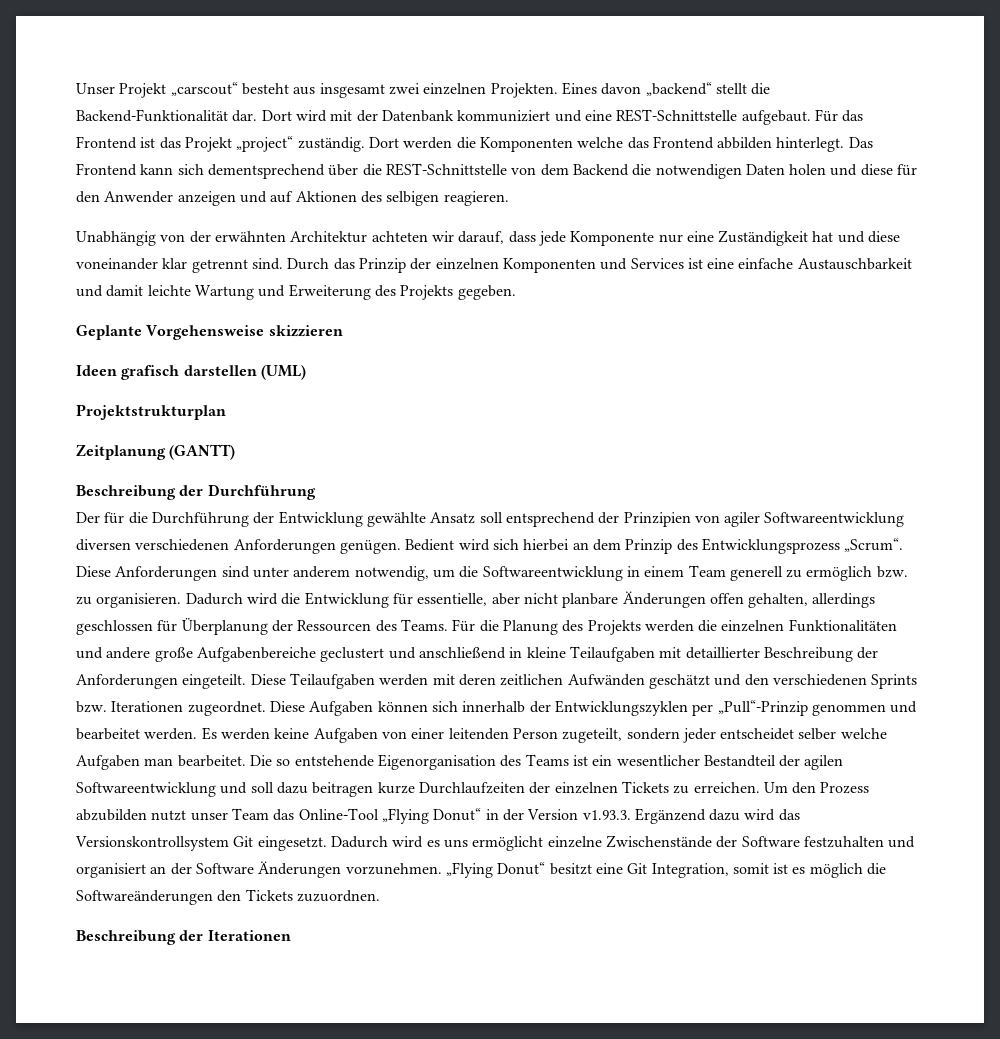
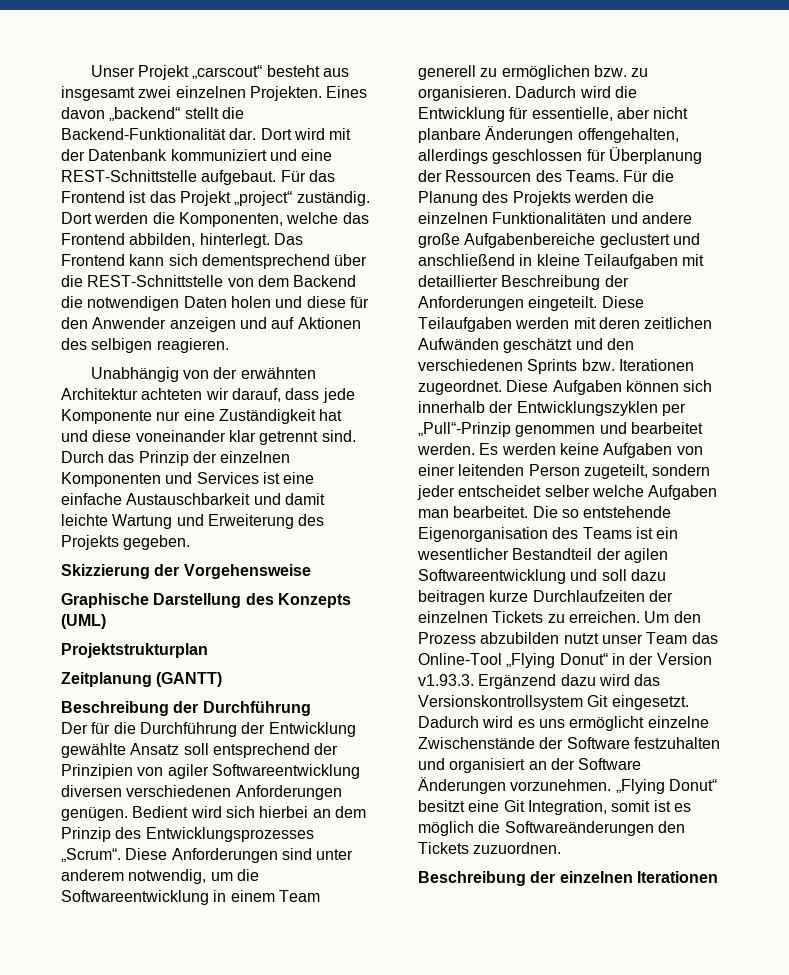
[479,137,573,152] Komponenten -> [178,212,283,227] Komponenten,
[717,137,773,149] abbilden -> [129,233,196,247] abbilden,
[76,325,142,340] Geplante -> [61,564,180,579] Skizzierung der
[268,325,343,337] [76,365,257,380] skizzieren // Ideen grafisch darstellen -> [61,593,351,608] // Graphische Darstellung des Konzepts
[701,538,840,554] Entwicklungsprozess -> [145,827,314,842] Entwicklungsprozesses
[806,566,873,581] ermöglich -> [501,65,590,80] ermöglichen
[709,593,809,608] offen gehalten, -> [577,128,679,143] offengehalten,
(204, 935) none -> [559,871,633,883] einzelnen

